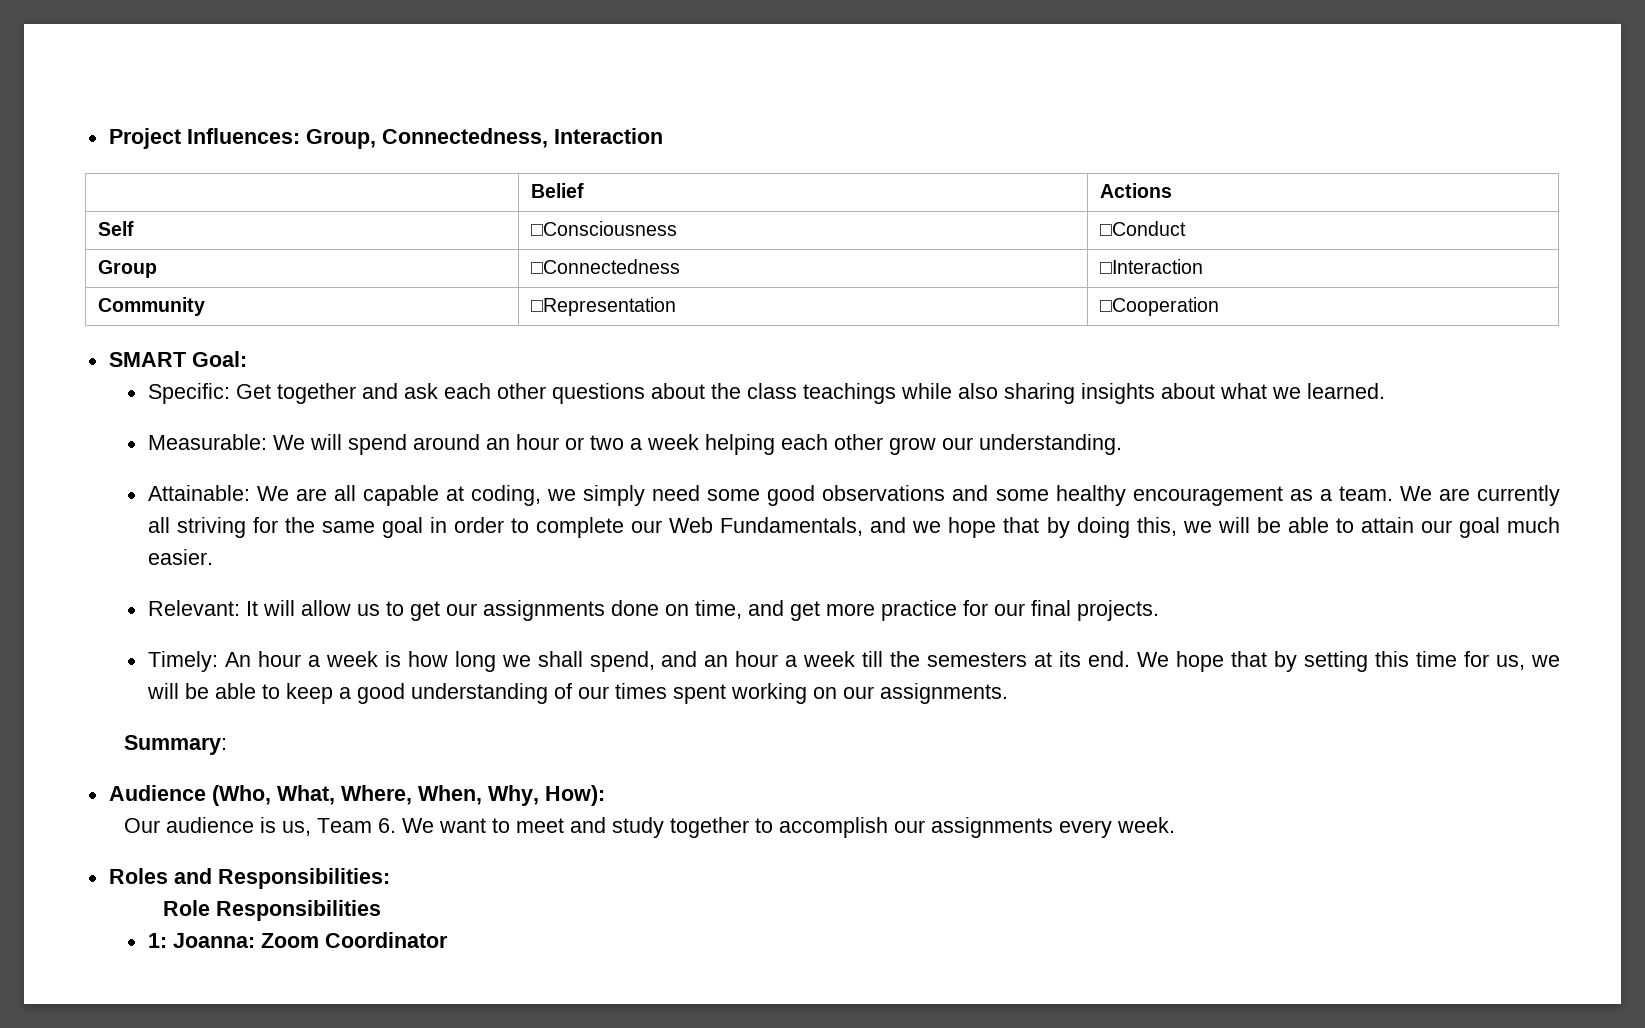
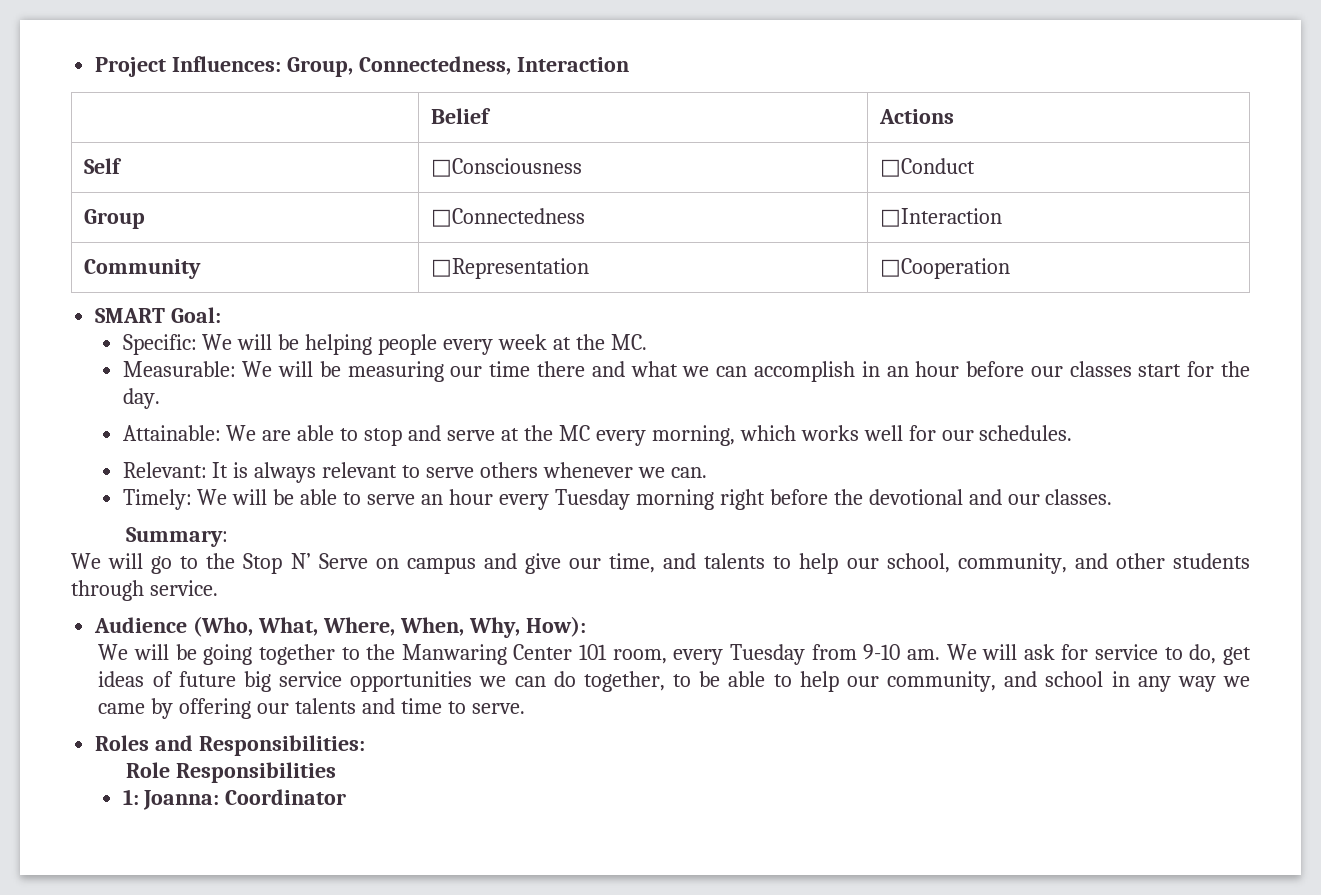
[235,383,1385,404] [147,434,1122,455] [147,485,1561,506] [147,517,1560,538] [147,549,213,565] [147,600,1159,621] [147,651,1561,672] [146,683,1008,704] [124,735,228,755] Get together and ask each other questions about the class teachings while also sharing insights about what we learned. // Measurable: We will spend around an hour or two a week helping each other grow our understanding. // Attainable: We are all capable at coding, we simply need some good observations and some healthy encouragement as a team. We are currently all striving for the same goal in order to complete our Web Fundamentals, and we hope that by doing this, we will be able to attain our goal much easier. // Relevant: It will allow us to get our assignments done on time, and get more practice for our final projects. // Timely: An hour a week is how long we shall spend, and an hour a week till the semesters at its end. We hope that by setting this time for us, we will be able to keep a good understanding of our times spent working on our assignments. // Summary: -> [202,334,647,355] [122,361,1250,382] [122,388,160,409] [122,425,1073,446] [122,462,707,483] [122,489,1113,510] [125,527,228,547] [71,553,1250,574] [71,580,218,601] We will be helping people every week at the MC. // Measurable: We will be measuring our time there and what we can accomplish in an hour before our classes start for the day. // Attainable: We are able to stop and serve at the MC every morning, which works well for our schedules. // Relevant: It is always relevant to serve others whenever we can. // Timely: We will be able to serve an hour every Tuesday morning right before the devotional and our classes. // Summary: // We will go to the Stop N’ Serve on campus and give our time, and talents to help our school, community, and other students through service.
[124,817,1176,838] Our audience is us, Team 6. We want to meet and study together to accomplish our assignments every week. -> [98,644,1251,665] [98,671,1250,692] [98,698,525,719] We will be going together to the Manwaring Center 101 room, every Tuesday from 9-10 am. We will ask for service to do, get ideas of future big service opportunities we can do together, to be able to help our community, and school in any way we came by offering our talents and time to serve.
[260,933,319,948] Zoom -> (220, 800) none

